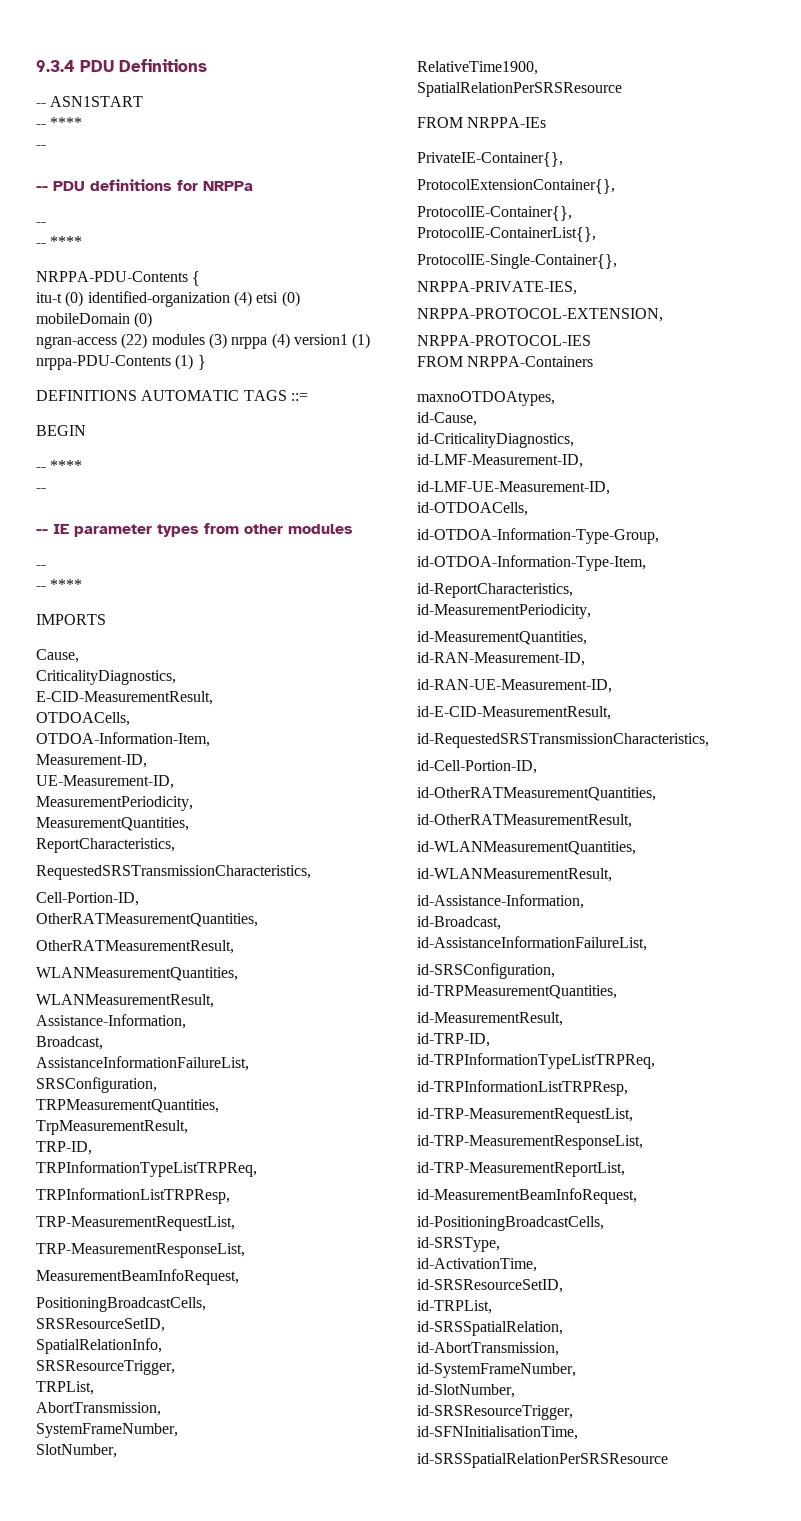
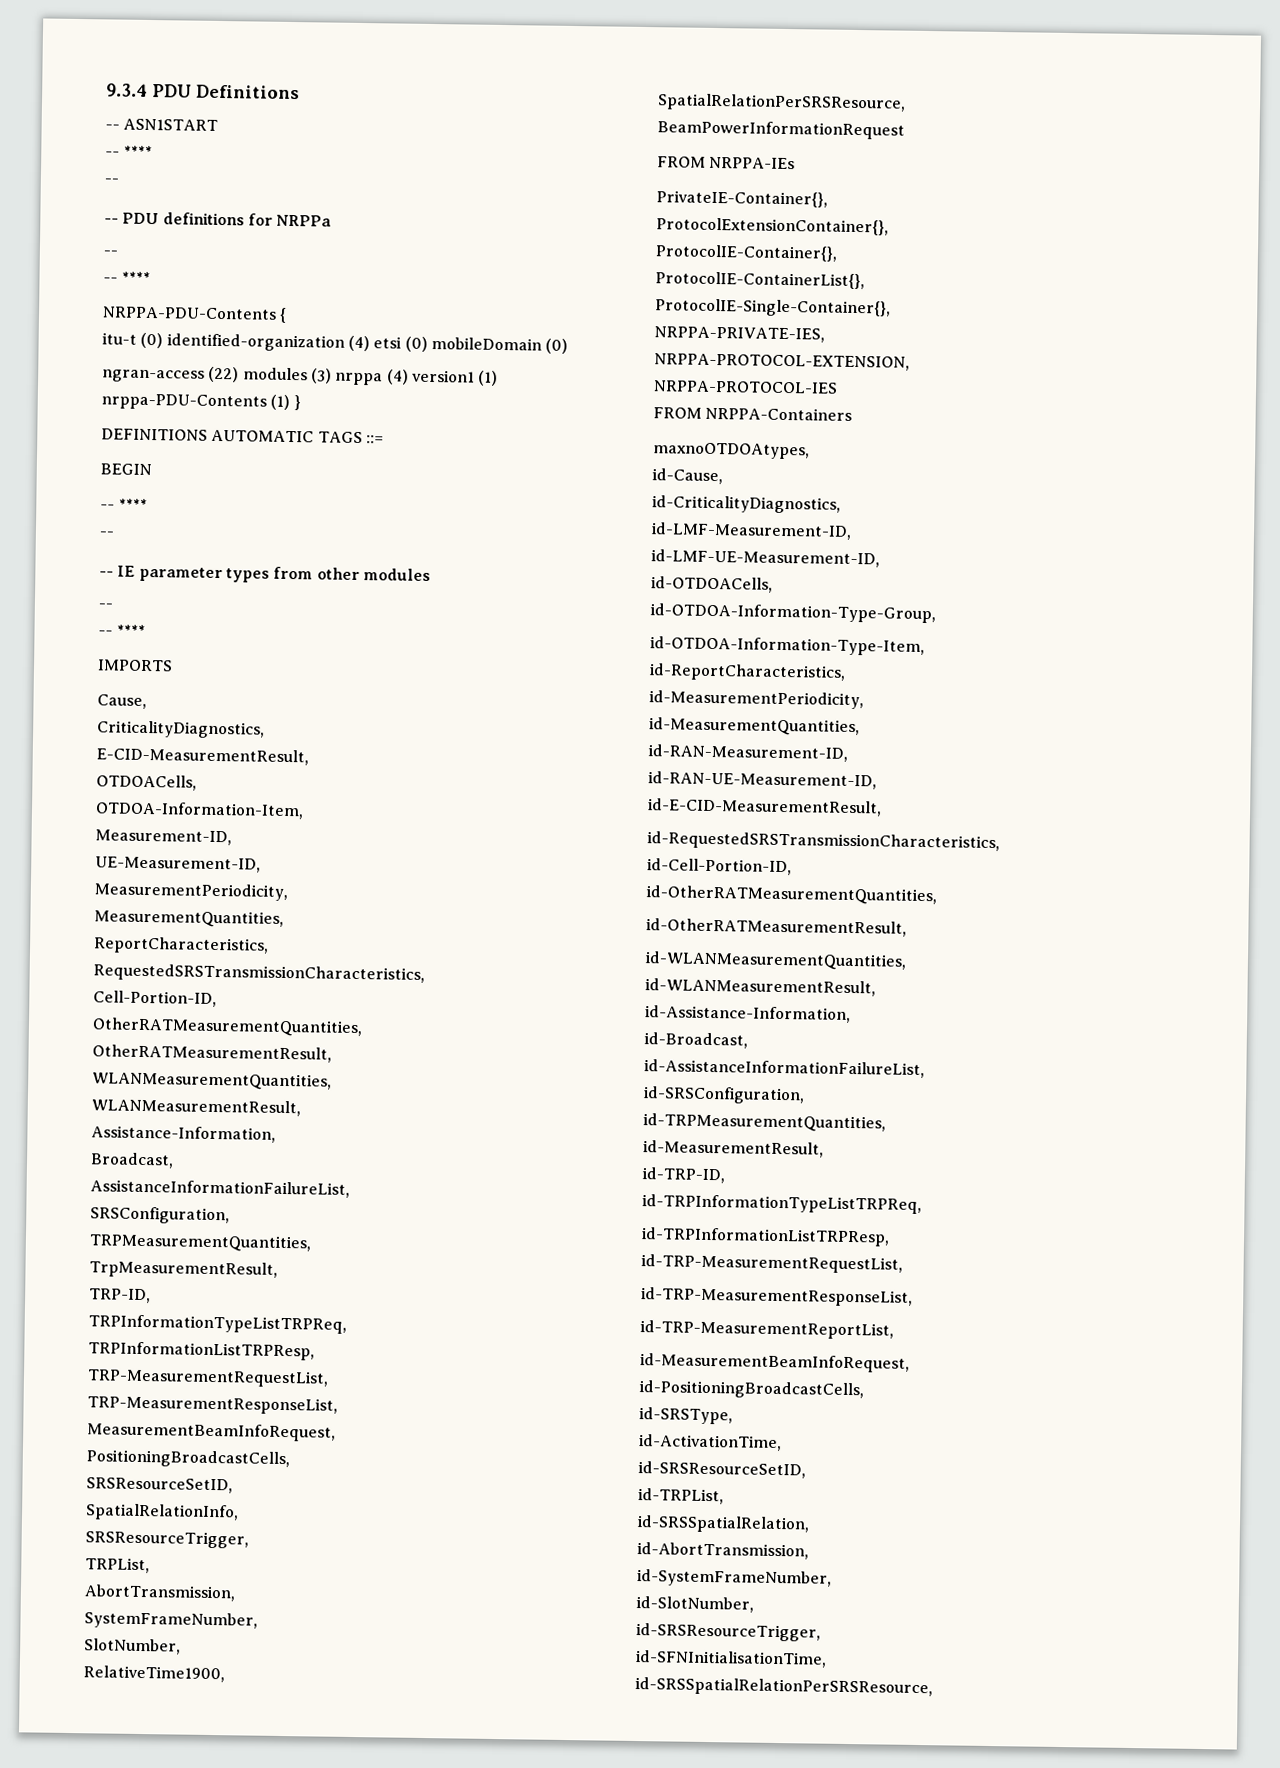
[417,82,622,97] SpatialRelationPerSRSResource -> [657,93,906,113] [657,120,905,140] SpatialRelationPerSRSResource, // BeamPowerInformationRequest
[417,1453,668,1468] id-SRSSpatialRelationPerSRSResource -> [635,1677,933,1698] id-SRSSpatialRelationPerSRSResource,

